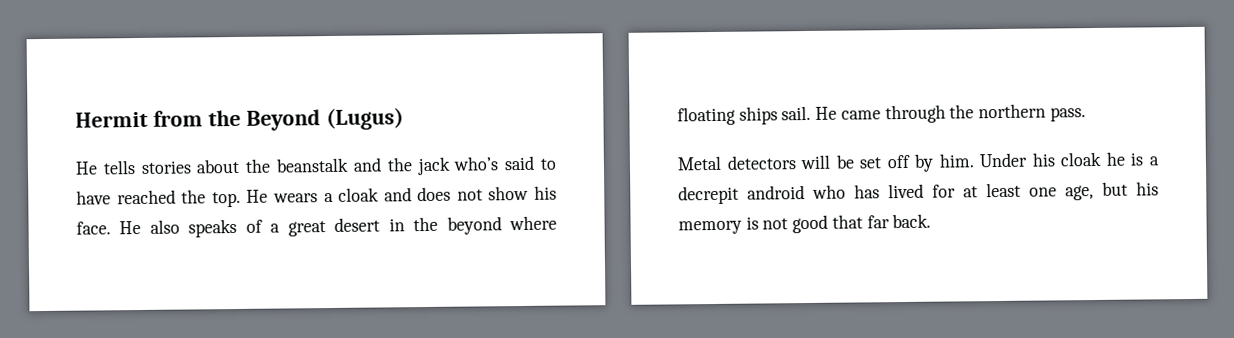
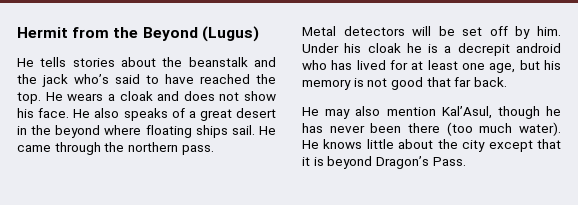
(932, 221) none -> [302,106,561,119] [302,122,561,136] [302,139,561,152] [302,156,466,169] // He may also mention Kal’Asul, though he has never been there (too much water). He knows little about the city except that it is beyond Dragon’s Pass.

